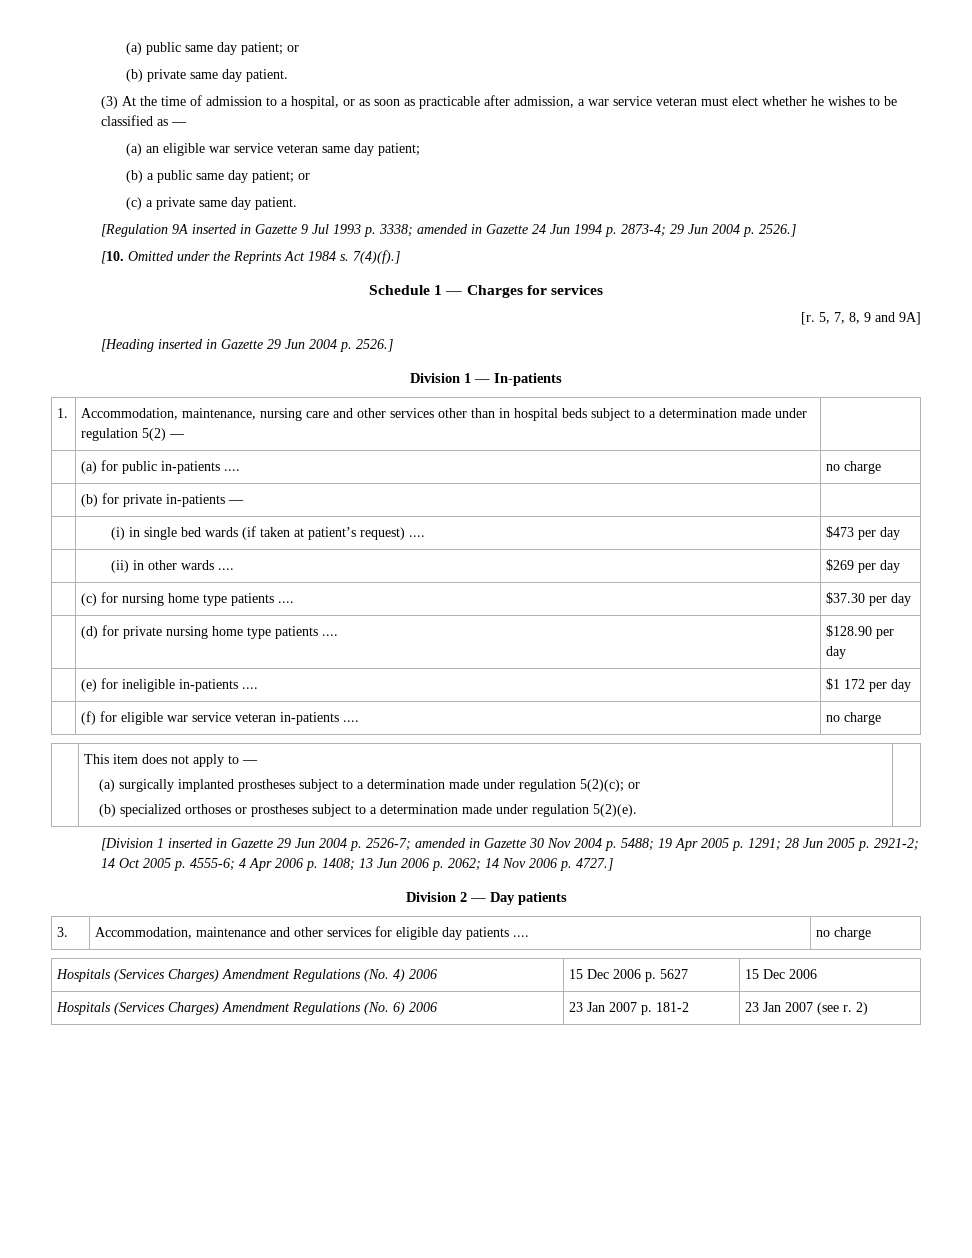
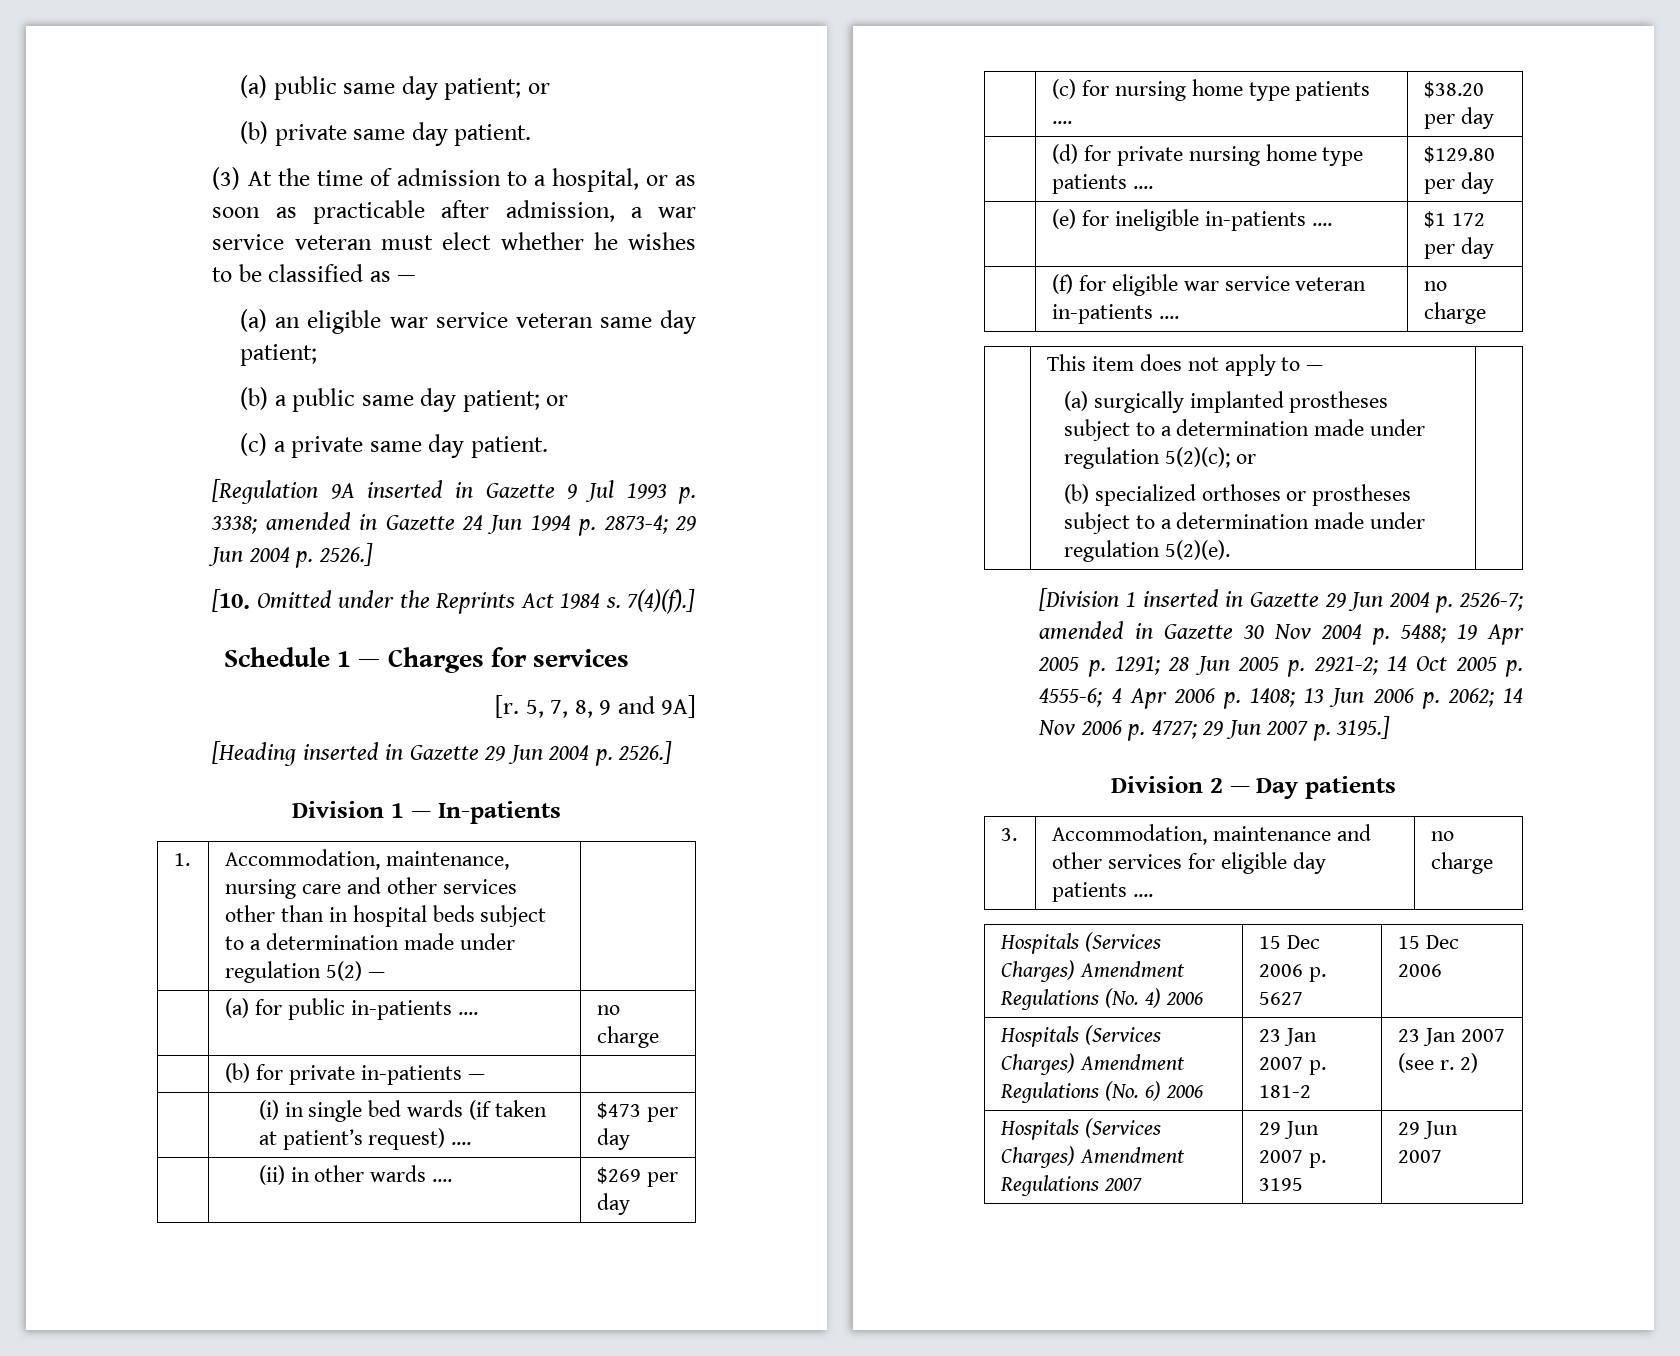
[826,592,866,604] $37.30 -> [1424,81,1485,98] $38.20
[826,625,873,637] $128.90 -> [1424,146,1496,163] $129.80
[576,858,614,871] 4727.] -> [1151,716,1391,741] 4727; 29 Jun 2007 p. 3195.]
(869, 1008) none -> [1000,1118,1162,1140] [1001,1146,1186,1168] [1000,1175,1143,1196] [1259,1121,1320,1139] [1259,1150,1327,1168] [1259,1178,1304,1191] [1398,1121,1459,1139] [1398,1150,1443,1163] // Hospitals (Services Charges) Amendment Regulations 2007 | 29 Jun 2007 p. 3195 | 29 Jun 2007

